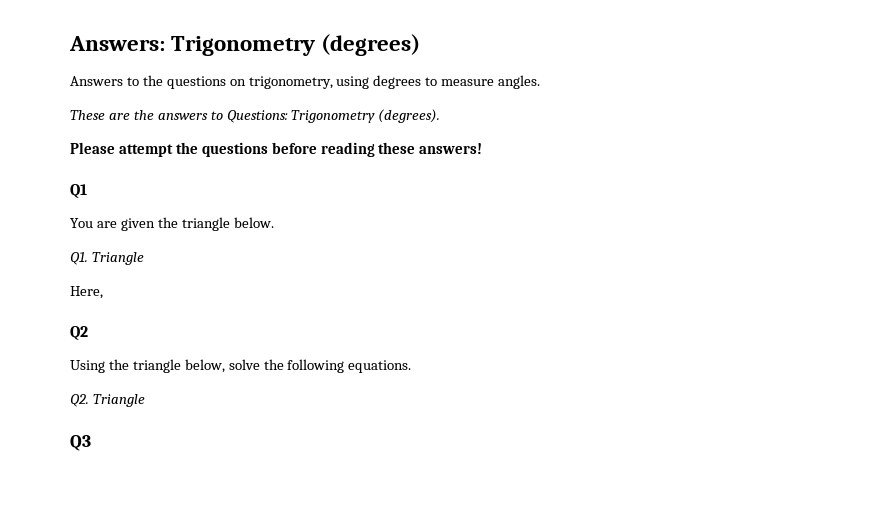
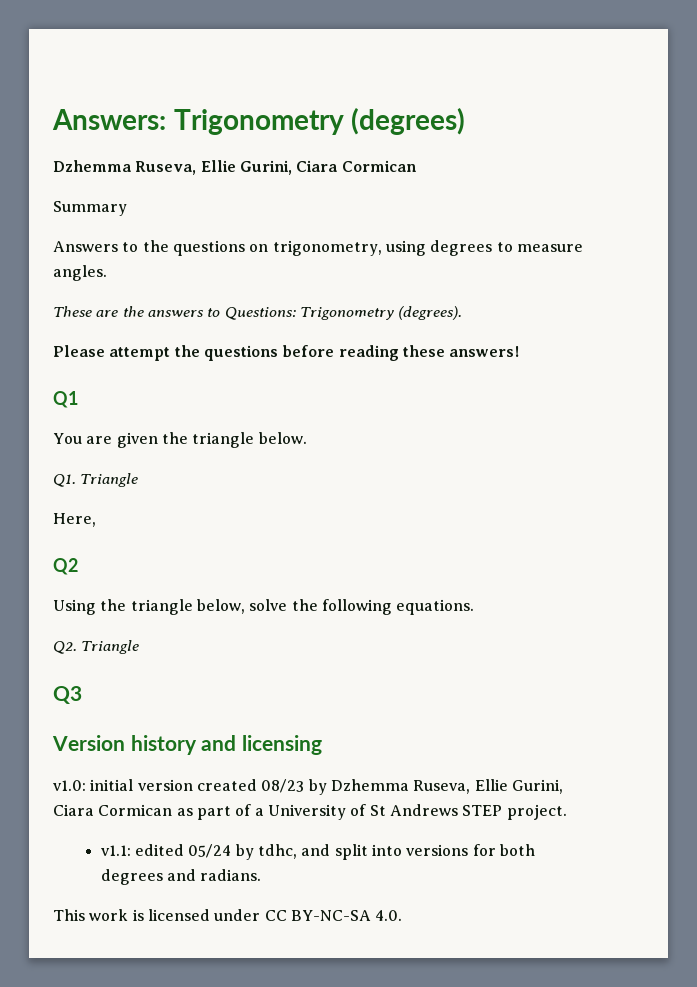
(421, 45) none -> [53,160,417,175] [53,201,127,216] // Dzhemma Ruseva, Ellie Gurini, Ciara Cormican // Summary
(91, 443) none -> [52,735,322,755] [53,779,563,795] [53,804,567,820] [100,844,535,860] [100,869,262,885] [53,909,403,921] // Version history and licensing // v1.0: initial version created 08/23 by Dzhemma Ruseva, Ellie Gurini, Ciara Cormican as part of a University of St Andrews STEP project. // v1.1: edited 05/24 by tdhc, and split into versions for both degrees and radians. // This work is licensed under CC BY-NC-SA 4.0.

